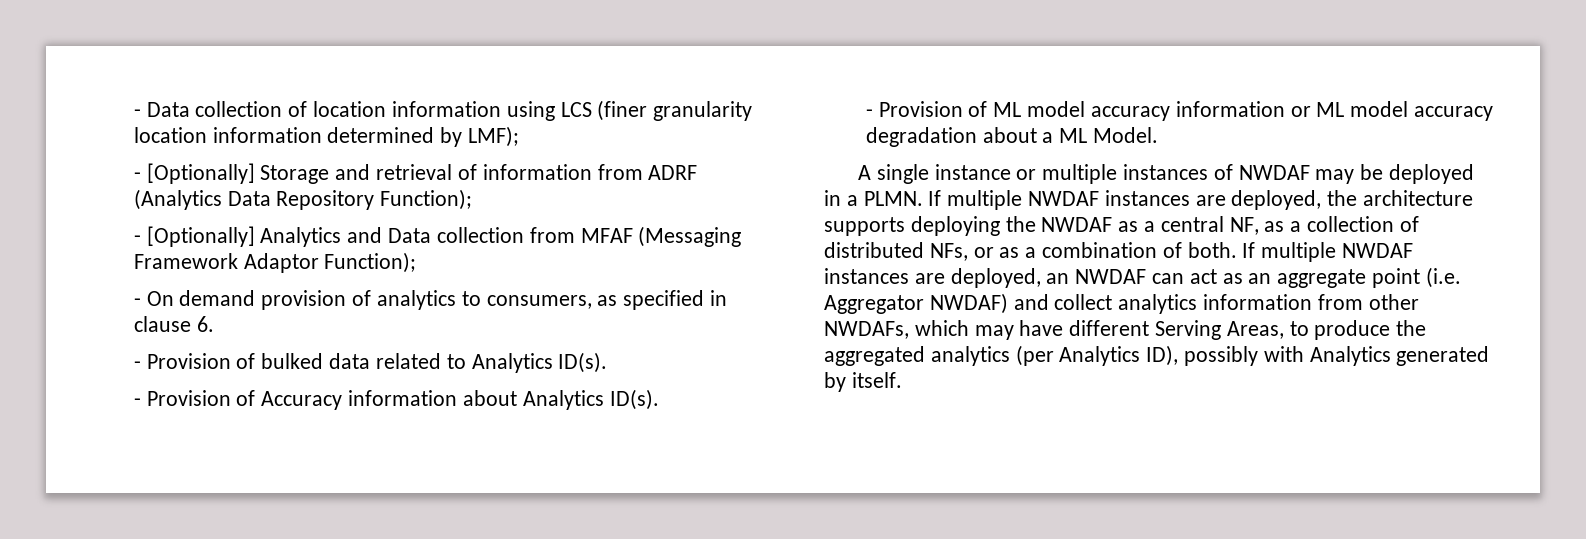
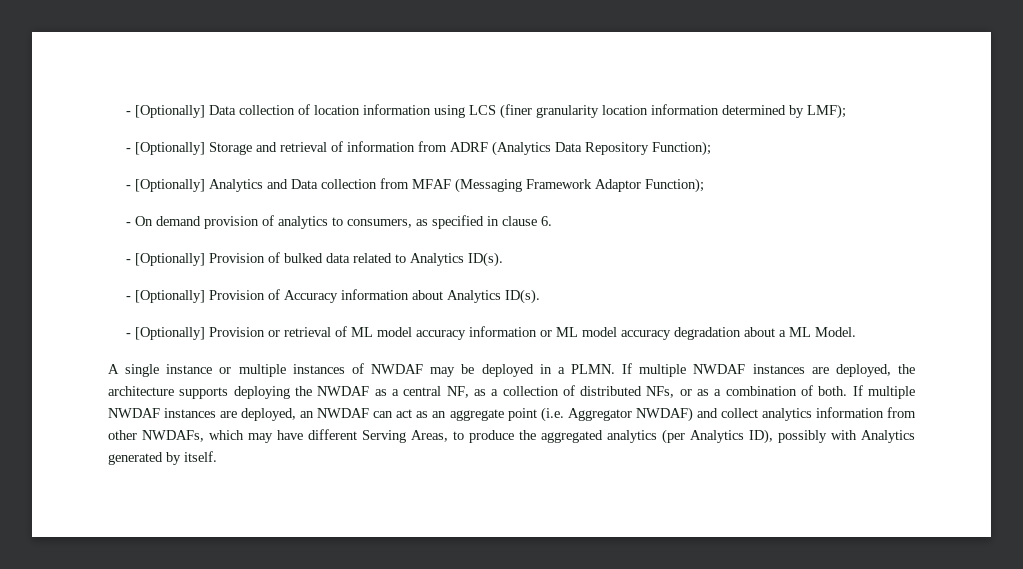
[133,109,141,117] - -> [126,105,206,118] - [Optionally]
(141, 365) none -> [135,253,206,266] [Optionally]
(141, 402) none -> [135,290,206,303] [Optionally]
[878,101,963,117] Provision -> [135,327,332,340] [Optionally] Provision or retrieval

